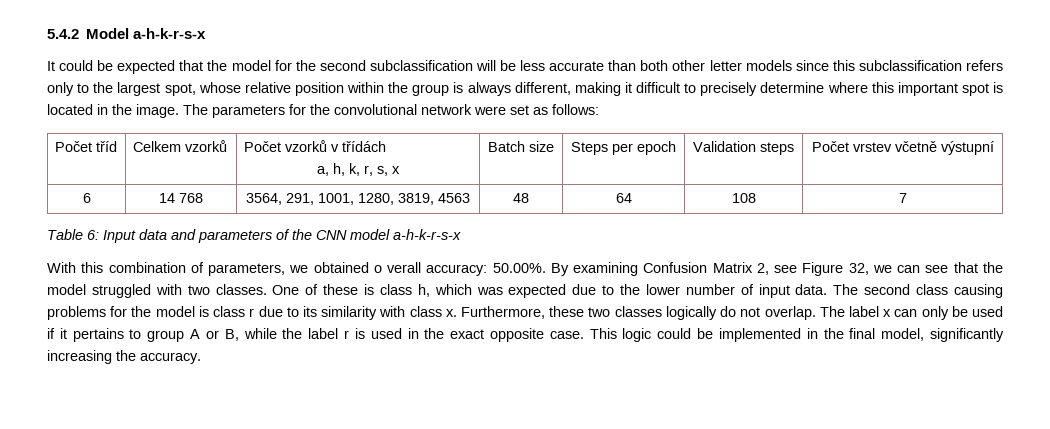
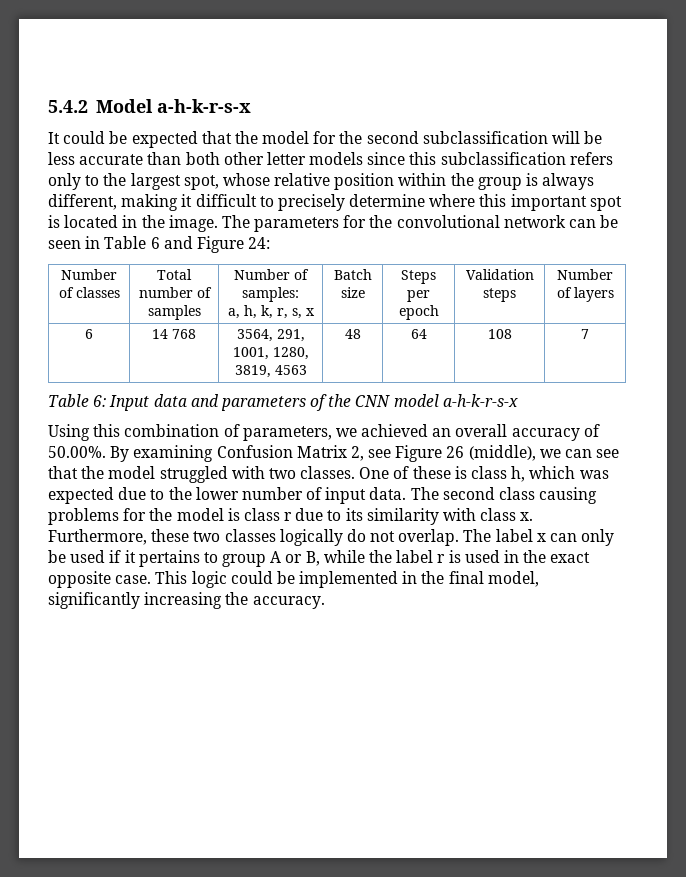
[474,104,599,115] [54,141,117,152] [132,140,227,152] [243,140,386,152] were set as follows: // Počet tříd | Celkem vzorků | Počet vzorků v třídách -> [569,215,619,228] [48,236,271,253] [61,269,117,280] [58,287,120,298] [157,269,192,280] [138,287,212,298] [147,305,201,320] [233,269,309,280] [241,287,299,302] can be seen in Table 6 and Figure 24: // Number of classes | Total number of samples | Number of samples:
[811,141,994,155] Počet vrstev včetně výstupní -> [557,269,613,280] [556,287,614,302] Number of layers
[47,262,76,273] With -> [48,424,90,441] Using
[313,262,488,276] obtained o verall accuracy: -> [361,424,600,441] achieved an overall accuracy of
[848,263,869,275] 32, -> [446,445,536,461] 26 (middle),

